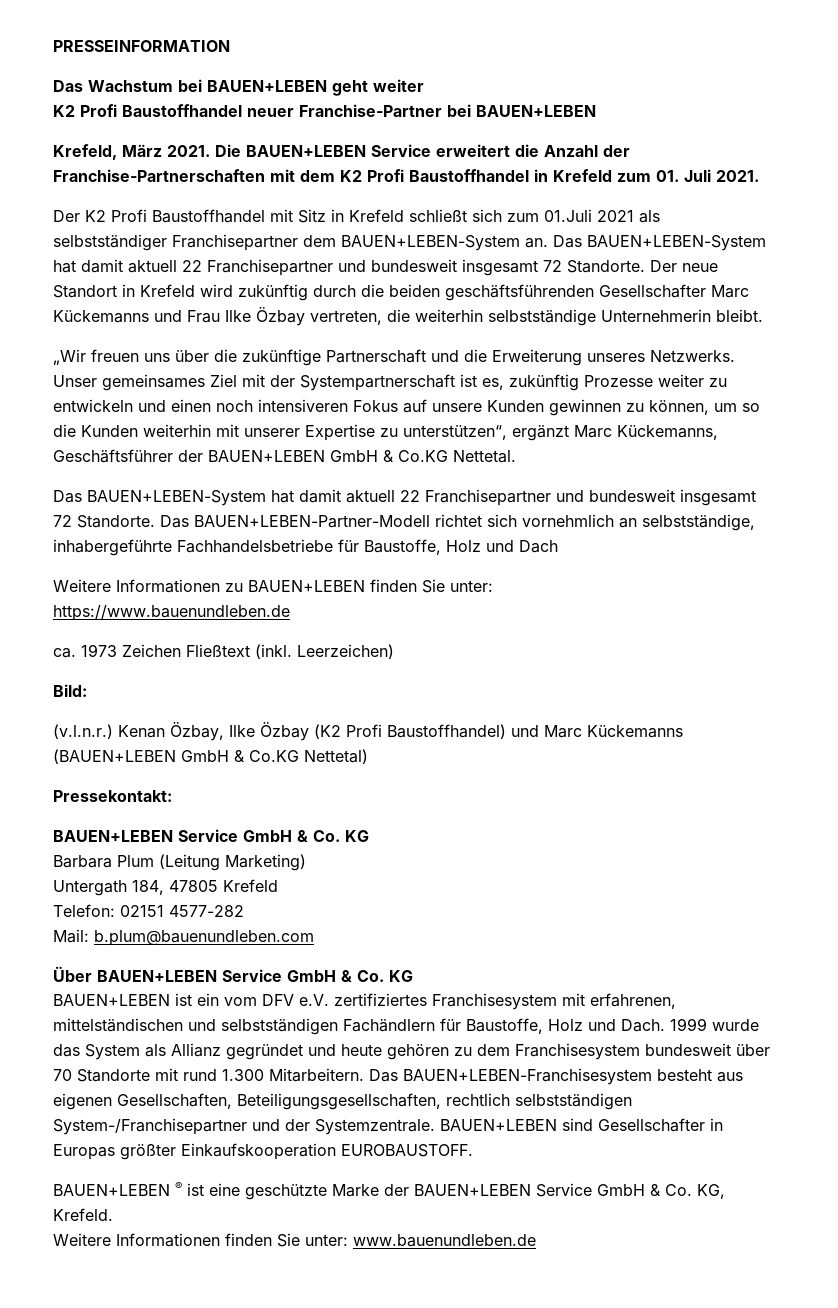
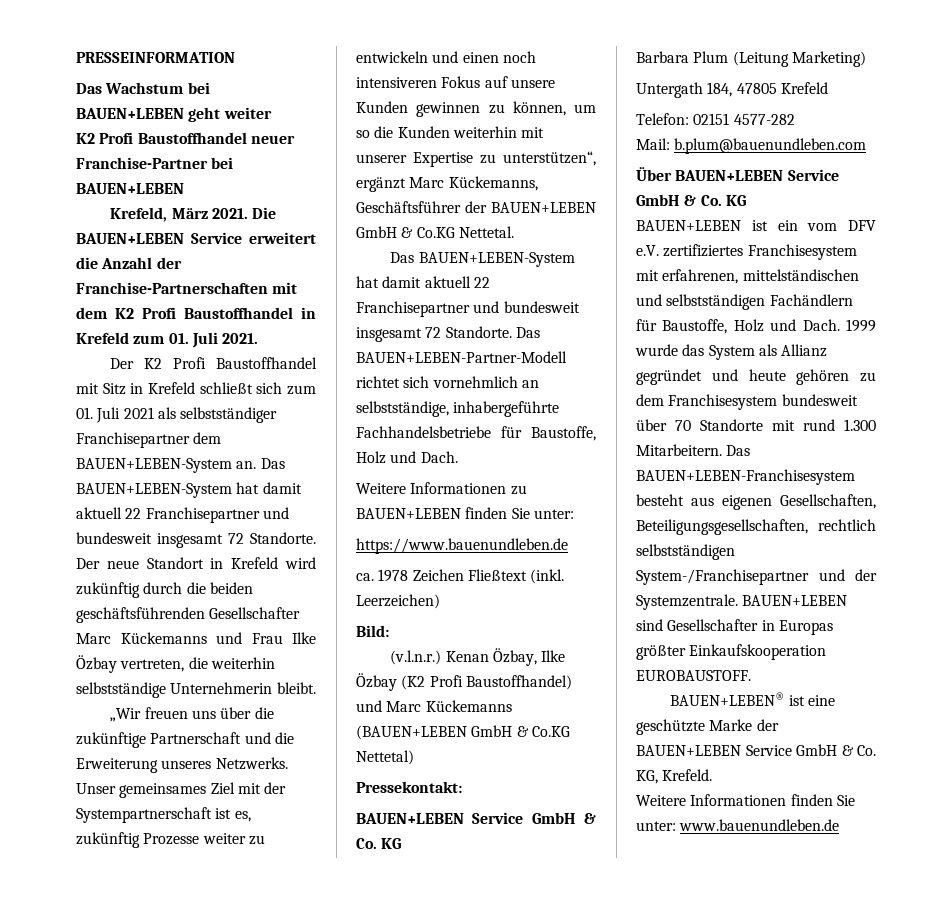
[544,209,592,222] 01.Juli -> [76,407,121,423] 01. Juli
[519,540,558,553] Dach -> [420,451,458,463] Dach.
[81,644,117,657] 1973 -> [378,569,409,582] 1978
[53,1182,182,1196] BAUEN+LEBEN ® -> [670,692,785,706] BAUEN+LEBEN®

